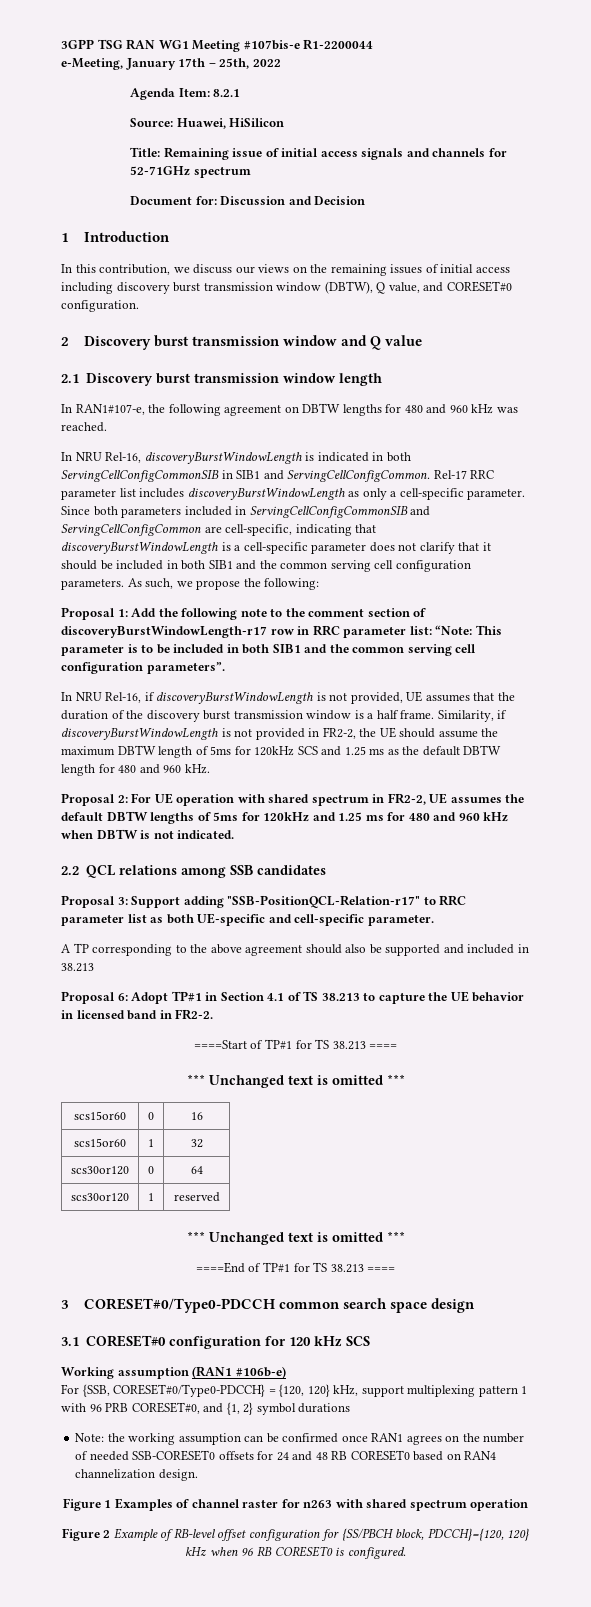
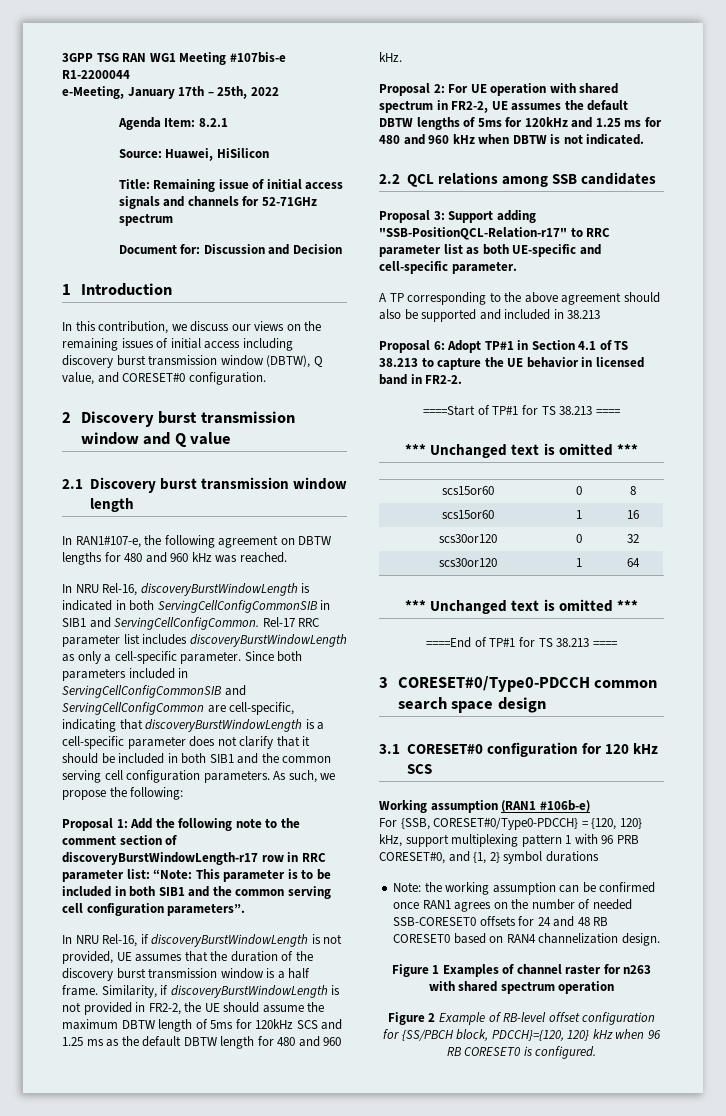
[190,1112,203,1120] 16 -> [629,486,636,495] 8
[190,1139,203,1148] 32 -> [626,510,639,519] 16
[190,1166,203,1174] 64 -> [626,534,639,543] 32
[173,1192,220,1202] reserved -> [626,558,640,567] 64

